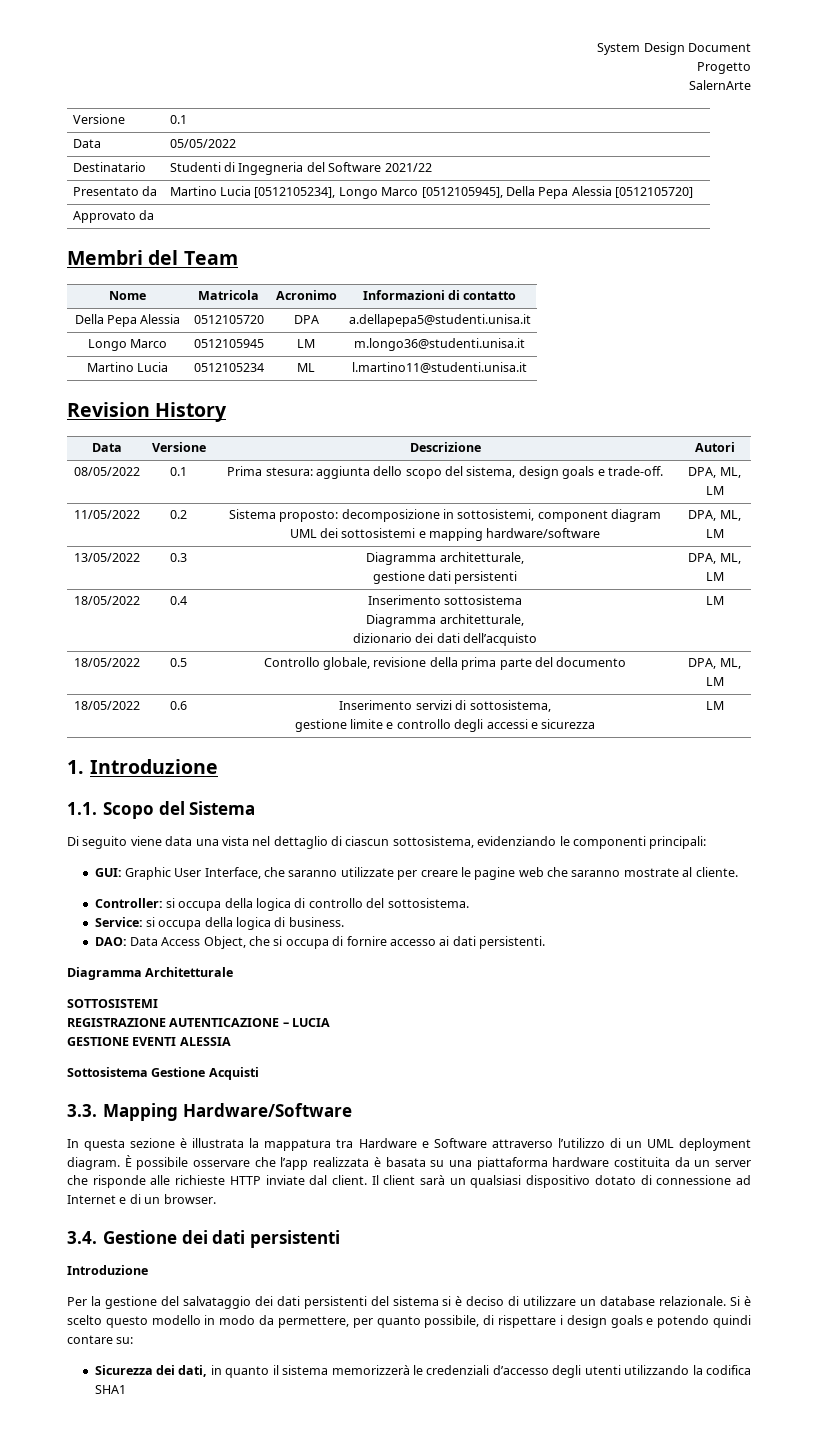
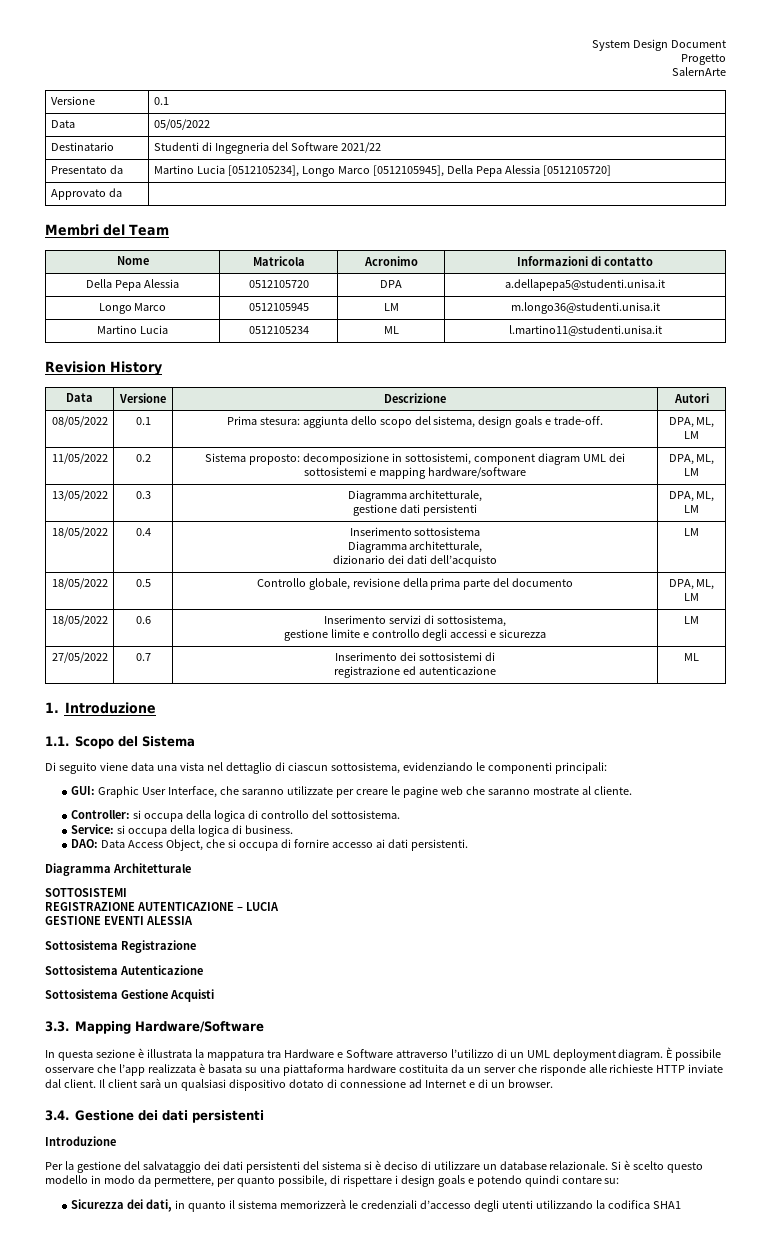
(724, 705) none -> [51,652,108,663] [135,653,151,661] [335,652,495,661] [334,666,496,678] [684,653,699,661] // 27/05/2022 | 0.7 | Inserimento dei sottosistemi di // registrazione ed autenticazione | ML
(231, 1041) none -> [45,940,196,953] [45,965,203,975] // Sottosistema Registrazione // Sottosistema Autenticazione

